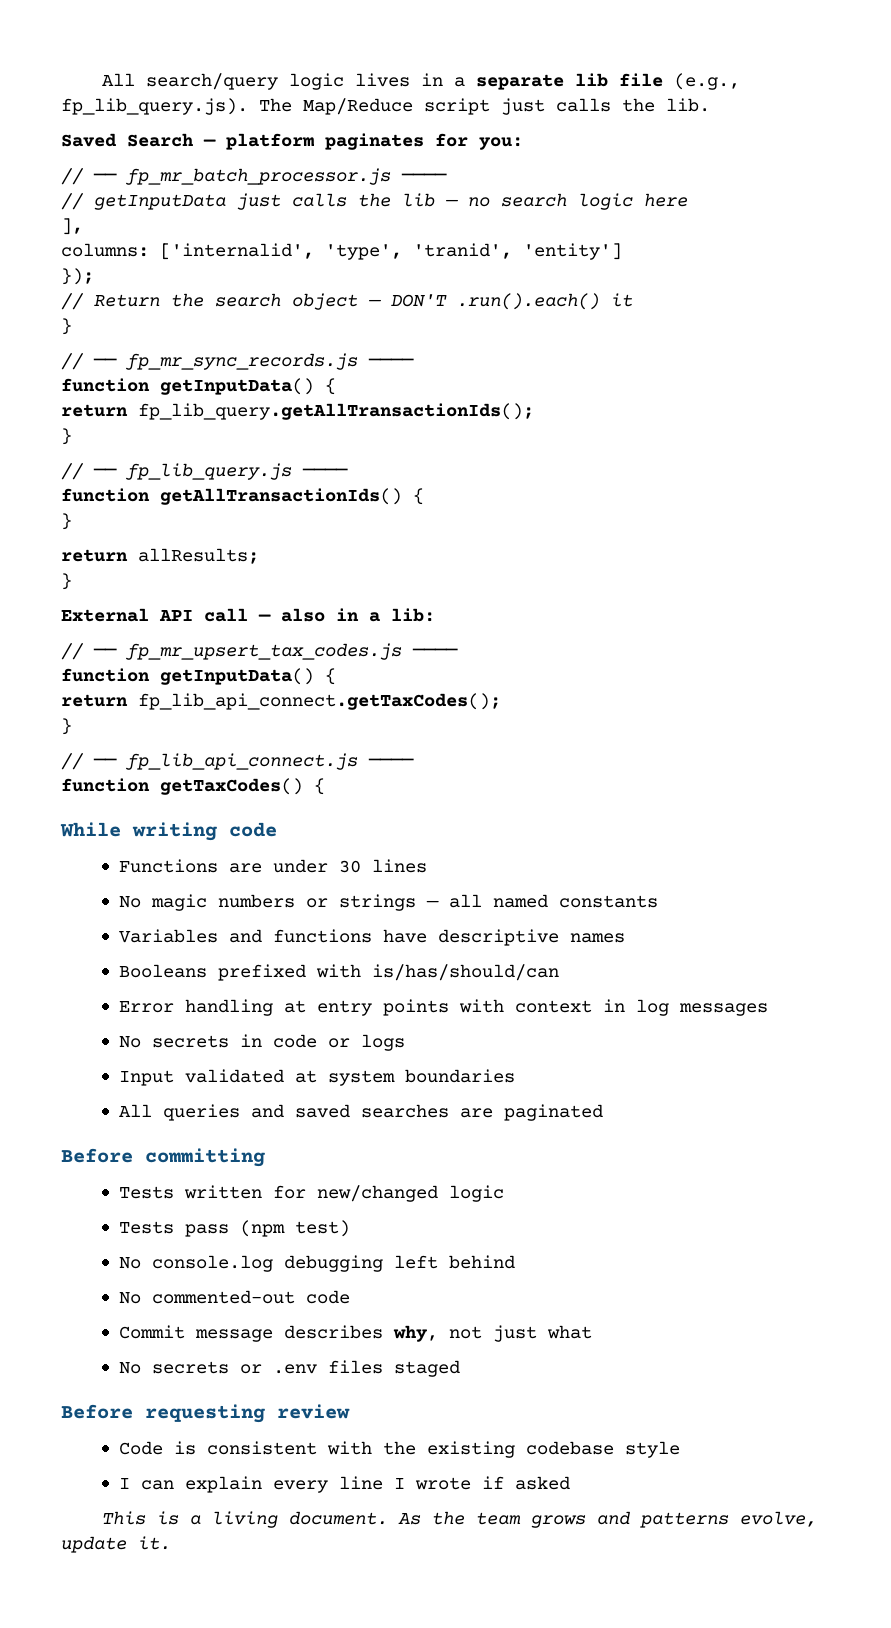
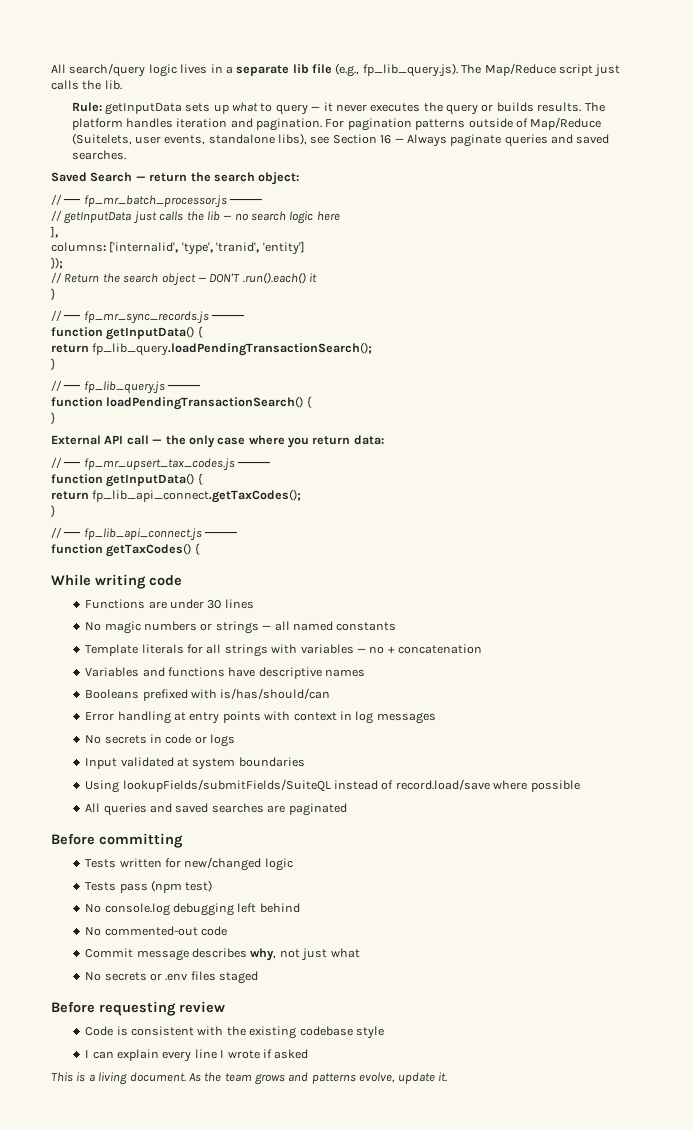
(710, 105) none -> [71,102,605,115] [71,117,602,131] [71,133,610,147] [71,150,126,160] // Rule: getInputData sets up what to query — it never executes the query or builds results. The platform handles iteration and pagination. For pagination patterns outside of Map/Reduce (Suitelets, user events, standalone libs), see Section 16 — Always paginate queries and saved searches.
[226,133,523,150] platform paginates for you: -> [149,172,300,185] return the search object:
[138,403,534,420] fp_lib_query.getAllTransactionIds(); -> [92,342,373,356] fp_lib_query.loadPendingTransactionSearch();
[160,488,402,505] getAllTransactionIds() -> [106,396,304,410] loadPendingTransactionSearch()
[61,548,259,564] [61,573,72,590] // return allResults; // } -> (55, 418) none
[281,608,435,622] also in a lib: -> [165,435,384,448] the only case where you return data:
(659, 901) none -> [85,644,483,657] // Template literals for all strings with variables — no + concatenation
(516, 1076) none -> [85,779,580,793] // Using lookupFields/submitFields/SuiteQL instead of record.load/save where possible

